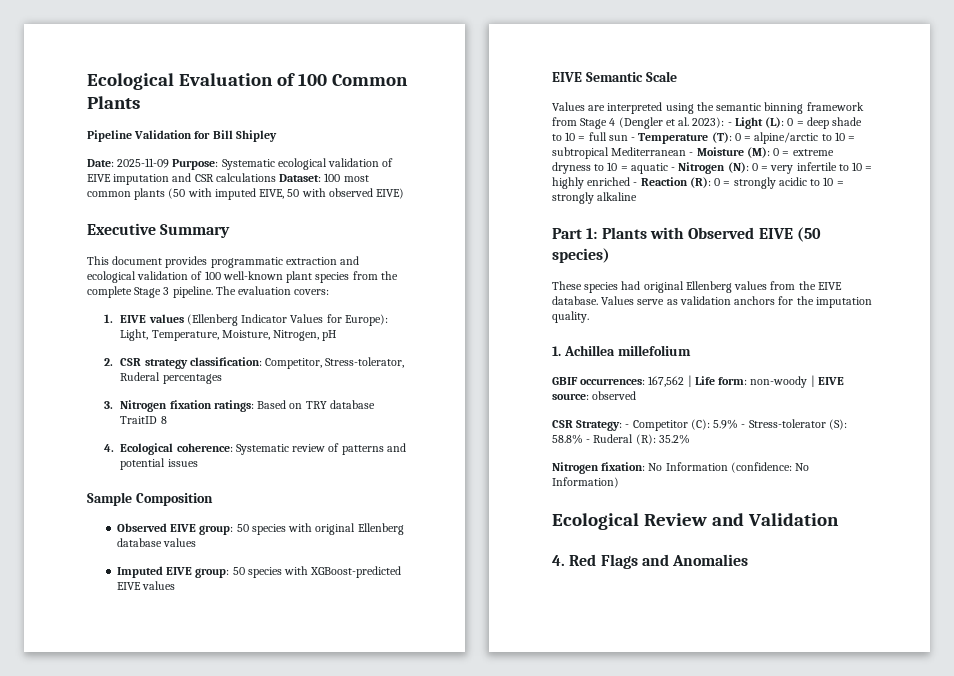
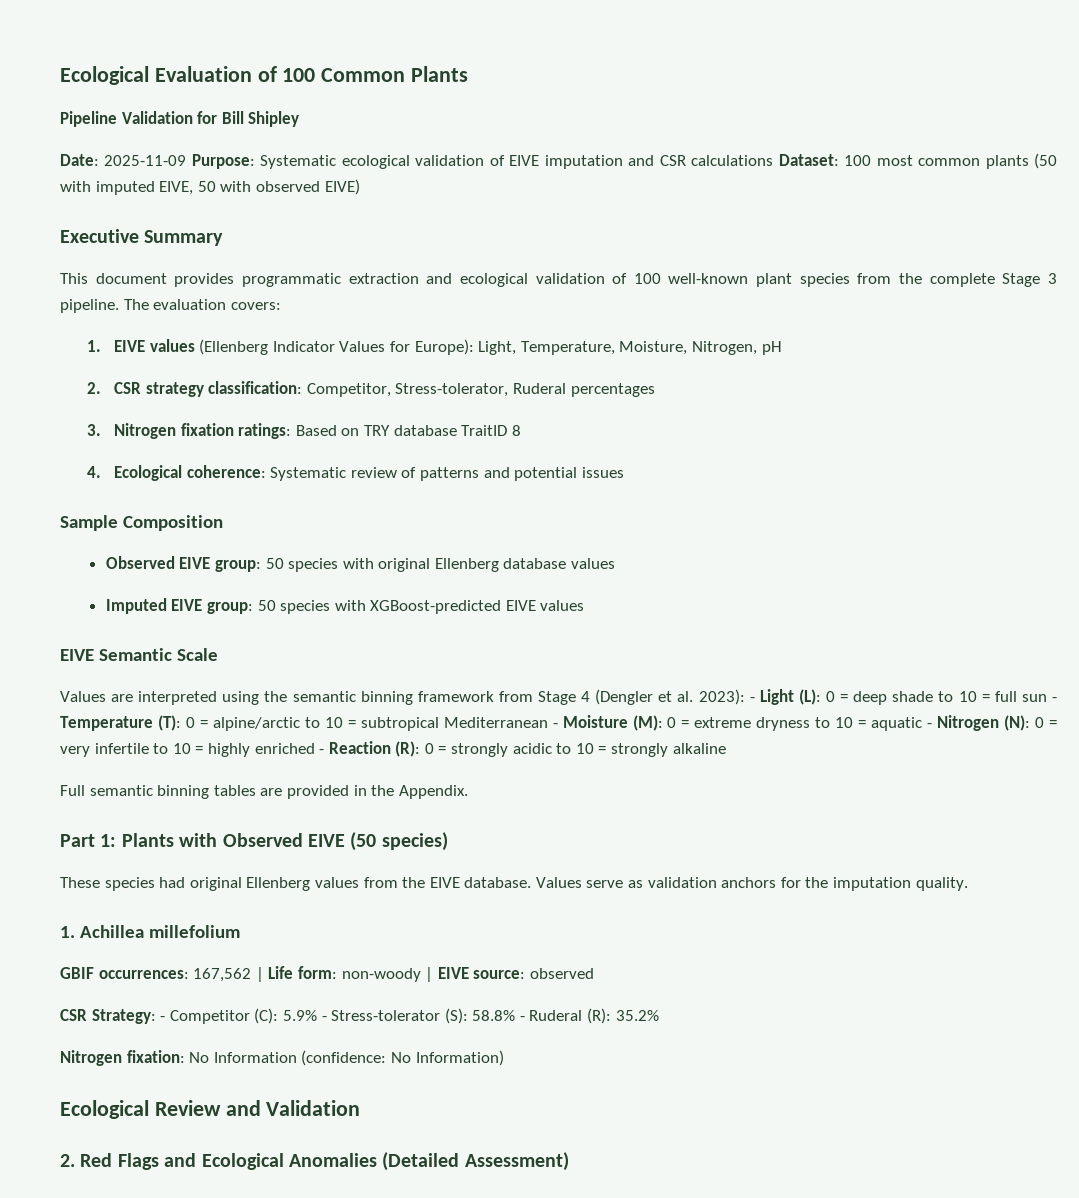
(638, 196) none -> [60,785,468,799] // Full semantic binning tables are provided in the Appendix.
[552,555,565,566] 4. -> [60,1154,75,1167] 2.
[672,554,749,566] Anomalies -> [201,1152,569,1171] Ecological Anomalies (Detailed Assessment)

